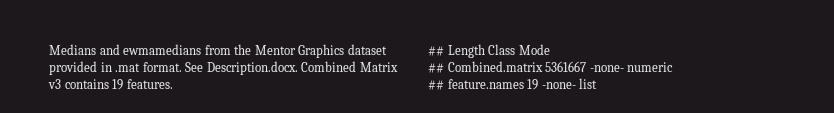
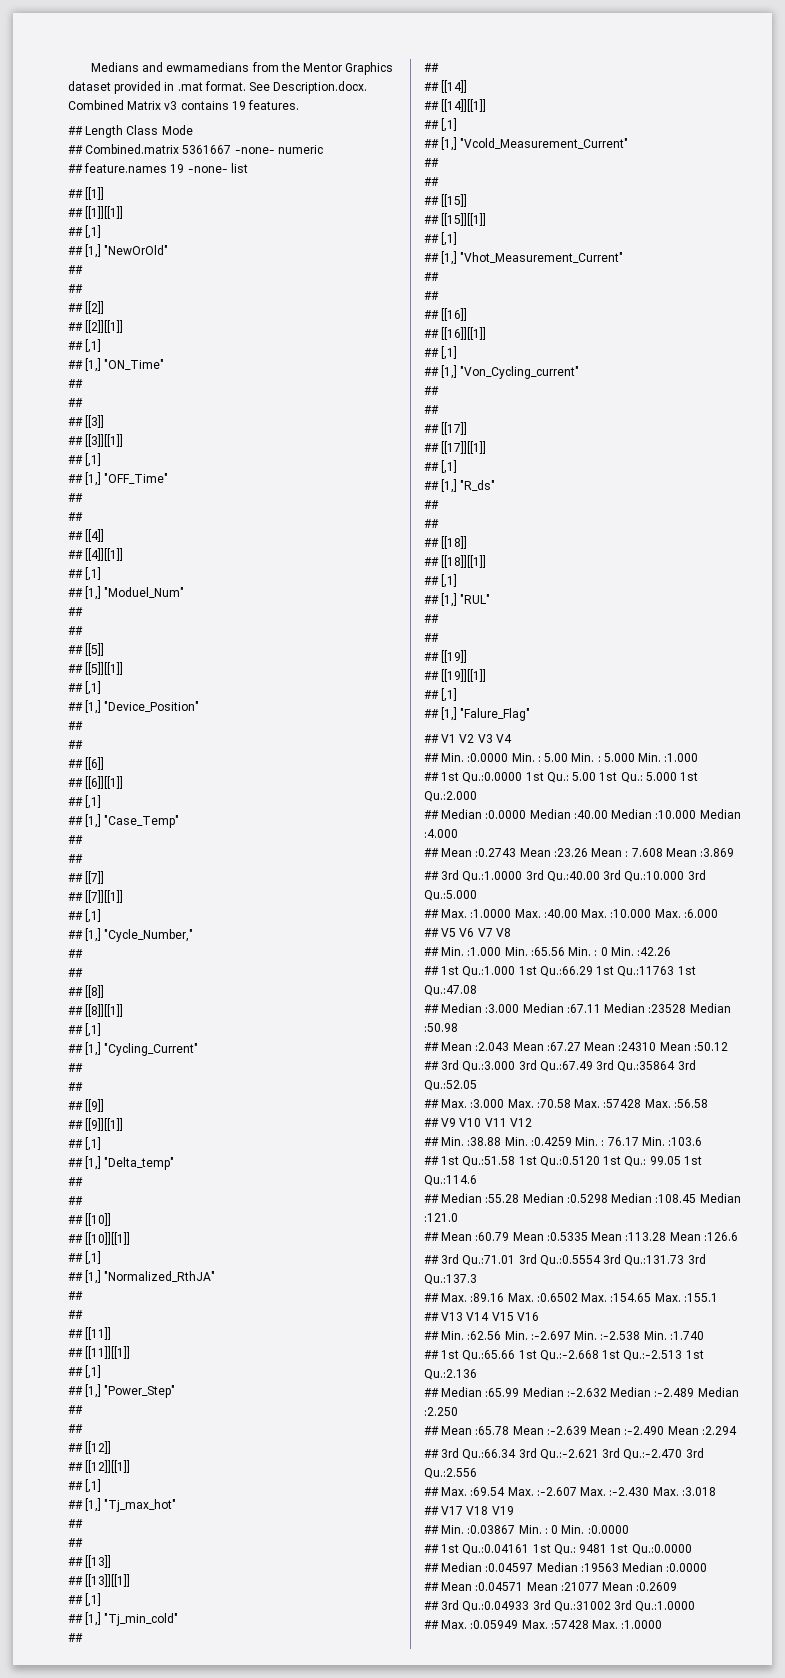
(598, 83) none -> [68,187,105,200] [68,206,124,219] [68,225,102,239] [68,244,169,258] [68,265,83,274] [68,284,83,293] [68,301,105,314] [68,320,124,333] [68,339,102,353] [68,358,165,372] [68,379,83,388] [68,398,83,407] [68,415,105,428] [68,434,124,447] [68,453,102,467] [68,472,169,486] [68,493,83,502] [68,512,83,521] [68,529,105,542] [68,548,124,561] [68,567,102,581] [68,586,185,600] [68,607,83,616] [68,626,83,635] [68,643,105,656] [68,662,124,675] [68,681,102,695] [68,700,200,714] [68,721,83,730] [68,740,83,749] [68,757,105,770] [68,776,124,789] [68,795,102,809] [68,814,180,828] [68,835,83,844] [68,854,83,863] [68,871,105,884] [68,890,124,903] [68,909,102,923] [68,928,194,942] [68,949,83,958] [68,968,83,977] [68,985,105,998] [68,1004,124,1017] [68,1023,102,1037] [68,1042,199,1056] [68,1063,83,1072] [68,1082,83,1091] [68,1099,105,1112] [68,1118,124,1131] [68,1137,102,1151] [68,1156,175,1170] [68,1177,83,1186] [68,1196,83,1205] [68,1213,112,1226] [68,1232,131,1245] [68,1251,102,1265] [68,1270,216,1284] [68,1291,83,1300] [68,1310,83,1319] [68,1327,112,1340] [68,1346,131,1359] [68,1365,102,1379] [68,1384,176,1398] [68,1405,83,1414] [68,1424,83,1433] [68,1441,112,1454] [68,1460,131,1473] [68,1479,102,1493] [68,1498,177,1512] [68,1519,83,1528] [68,1538,83,1547] [68,1555,112,1568] [68,1574,131,1587] [68,1593,102,1607] [68,1612,179,1626] [68,1633,83,1642] [424,63,439,72] [424,80,468,93] [424,99,487,112] [424,118,458,132] [424,137,629,151] [424,158,439,167] [424,177,439,186] [424,194,468,207] [424,213,487,226] [424,232,458,246] [424,251,624,265] [424,272,439,281] [424,291,439,300] [424,308,468,321] [424,327,487,340] [424,346,458,360] [424,365,580,379] [424,386,439,395] [424,405,439,414] [424,422,468,435] [424,441,487,454] [424,460,458,474] [424,479,496,493] [424,500,439,509] [424,519,439,528] [424,536,468,549] [424,555,487,568] [424,574,458,588] [424,593,491,607] [424,614,439,623] [424,633,439,642] [424,650,468,663] [424,669,487,682] [424,688,458,702] [424,707,531,721] [424,734,512,743] [424,753,699,762] [424,772,699,783] [424,791,477,802] [424,809,741,819] [424,829,458,838] [424,848,735,857] [424,870,706,882] [424,890,477,901] [424,909,718,918] [424,928,511,937] [424,947,672,956] [424,966,696,977] [424,985,477,996] [424,1003,731,1013] [424,1023,458,1032] [424,1042,728,1051] [424,1060,696,1072] [424,1080,477,1091] [424,1099,708,1108] [424,1118,532,1127] [424,1137,703,1146] [424,1156,702,1167] [424,1175,477,1186] [424,1193,741,1203] [424,1213,458,1222] [424,1232,738,1241] [424,1254,706,1266] [424,1274,477,1285] [424,1293,718,1302] [424,1312,539,1321] [424,1331,704,1340] [424,1350,704,1361] [424,1369,477,1380] [424,1387,739,1397] [424,1407,458,1416] [424,1426,737,1435] [424,1448,704,1460] [424,1468,477,1479] [424,1487,716,1496] [424,1506,514,1515] [424,1525,629,1534] [424,1544,692,1555] [424,1562,708,1572] [424,1582,678,1591] [424,1600,696,1612] [424,1620,663,1629] // ## [[1]] // ## [[1]][[1]] // ## [,1] // ## [1,] "NewOrOld" // ## // ## // ## [[2]] // ## [[2]][[1]] // ## [,1] // ## [1,] "ON_Time" // ## // ## // ## [[3]] // ## [[3]][[1]] // ## [,1] // ## [1,] "OFF_Time" // ## // ## // ## [[4]] // ## [[4]][[1]] // ## [,1] // ## [1,] "Moduel_Num" // ## // ## // ## [[5]] // ## [[5]][[1]] // ## [,1] // ## [1,] "Device_Position" // ## // ## // ## [[6]] // ## [[6]][[1]] // ## [,1] // ## [1,] "Case_Temp" // ## // ## // ## [[7]] // ## [[7]][[1]] // ## [,1] // ## [1,] "Cycle_Number," // ## // ## // ## [[8]] // ## [[8]][[1]] // ## [,1] // ## [1,] "Cycling_Current" // ## // ## // ## [[9]] // ## [[9]][[1]] // ## [,1] // ## [1,] "Delta_temp" // ## // ## // ## [[10]] // ## [[10]][[1]] // ## [,1] // ## [1,] "Normalized_RthJA" // ## // ## // ## [[11]] // ## [[11]][[1]] // ## [,1] // ## [1,] "Power_Step" // ## // ## // ## [[12]] // ## [[12]][[1]] // ## [,1] // ## [1,] "Tj_max_hot" // ## // ## // ## [[13]] // ## [[13]][[1]] // ## [,1] // ## [1,] "Tj_min_cold" // ## // ## // ## [[14]] // ## [[14]][[1]] // ## [,1] // ## [1,] "Vcold_Measurement_Current" // ## // ## // ## [[15]] // ## [[15]][[1]] // ## [,1] // ## [1,] "Vhot_Measurement_Current" // ## // ## // ## [[16]] // ## [[16]][[1]] // ## [,1] // ## [1,] "Von_Cycling_current" // ## // ## // ## [[17]] // ## [[17]][[1]] // ## [,1] // ## [1,] "R_ds" // ## // ## // ## [[18]] // ## [[18]][[1]] // ## [,1] // ## [1,] "RUL" // ## // ## // ## [[19]] // ## [[19]][[1]] // ## [,1] // ## [1,] "Falure_Flag" // ## V1 V2 V3 V4 // ## Min. :0.0000 Min. : 5.00 Min. : 5.000 Min. :1.000 // ## 1st Qu.:0.0000 1st Qu.: 5.00 1st Qu.: 5.000 1st Qu.:2.000 // ## Median :0.0000 Median :40.00 Median :10.000 Median :4.000 // ## Mean :0.2743 Mean :23.26 Mean : 7.608 Mean :3.869 // ## 3rd Qu.:1.0000 3rd Qu.:40.00 3rd Qu.:10.000 3rd Qu.:5.000 // ## Max. :1.0000 Max. :40.00 Max. :10.000 Max. :6.000 // ## V5 V6 V7 V8 // ## Min. :1.000 Min. :65.56 Min. : 0 Min. :42.26 // ## 1st Qu.:1.000 1st Qu.:66.29 1st Qu.:11763 1st Qu.:47.08 // ## Median :3.000 Median :67.11 Median :23528 Median :50.98 // ## Mean :2.043 Mean :67.27 Mean :24310 Mean :50.12 // ## 3rd Qu.:3.000 3rd Qu.:67.49 3rd Qu.:35864 3rd Qu.:52.05 // ## Max. :3.000 Max. :70.58 Max. :57428 Max. :56.58 // ## V9 V10 V11 V12 // ## Min. :38.88 Min. :0.4259 Min. : 76.17 Min. :103.6 // ## 1st Qu.:51.58 1st Qu.:0.5120 1st Qu.: 99.05 1st Qu.:114.6 // ## Median :55.28 Median :0.5298 Median :108.45 Median :121.0 // ## Mean :60.79 Mean :0.5335 Mean :113.28 Mean :126.6 // ## 3rd Qu.:71.01 3rd Qu.:0.5554 3rd Qu.:131.73 3rd Qu.:137.3 // ## Max. :89.16 Max. :0.6502 Max. :154.65 Max. :155.1 // ## V13 V14 V15 V16 // ## Min. :62.56 Min. :-2.697 Min. :-2.538 Min. :1.740 // ## 1st Qu.:65.66 1st Qu.:-2.668 1st Qu.:-2.513 1st Qu.:2.136 // ## Median :65.99 Median :-2.632 Median :-2.489 Median :2.250 // ## Mean :65.78 Mean :-2.639 Mean :-2.490 Mean :2.294 // ## 3rd Qu.:66.34 3rd Qu.:-2.621 3rd Qu.:-2.470 3rd Qu.:2.556 // ## Max. :69.54 Max. :-2.607 Max. :-2.430 Max. :3.018 // ## V17 V18 V19 // ## Min. :0.03867 Min. : 0 Min. :0.0000 // ## 1st Qu.:0.04161 1st Qu.: 9481 1st Qu.:0.0000 // ## Median :0.04597 Median :19563 Median :0.0000 // ## Mean :0.04571 Mean :21077 Mean :0.2609 // ## 3rd Qu.:0.04933 3rd Qu.:31002 3rd Qu.:1.0000 // ## Max. :0.05949 Max. :57428 Max. :1.0000

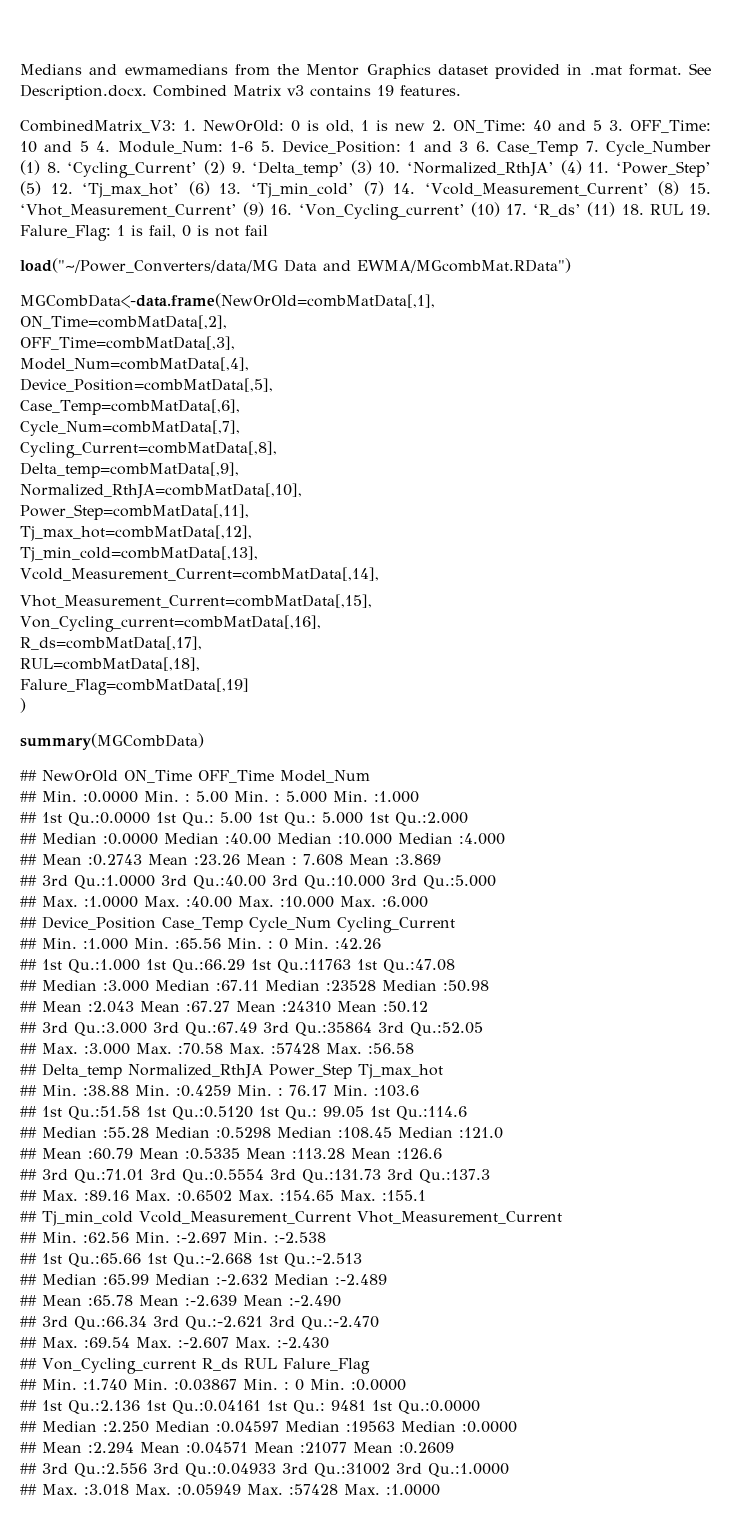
[68,125,193,138] [68,144,323,154] [68,163,248,173] [68,187,105,200] [68,206,124,219] [68,225,102,239] [68,244,169,258] [68,265,83,274] [68,284,83,293] [68,301,105,314] [68,320,124,333] [68,339,102,353] [68,358,165,372] [68,379,83,388] [68,398,83,407] [68,415,105,428] [68,434,124,447] [68,453,102,467] [68,472,169,486] [68,493,83,502] [68,512,83,521] [68,529,105,542] [68,548,124,561] [68,567,102,581] [68,586,185,600] [68,607,83,616] [68,626,83,635] [68,643,105,656] [68,662,124,675] [68,681,102,695] [68,700,200,714] [68,721,83,730] [68,740,83,749] [68,757,105,770] [68,776,124,789] [68,795,102,809] [68,814,180,828] [68,835,83,844] [68,854,83,863] [68,871,105,884] [68,890,124,903] [68,909,102,923] [68,928,194,942] [68,949,83,958] [68,968,83,977] [68,985,105,998] [68,1004,124,1017] [68,1023,102,1037] [68,1042,199,1056] [68,1063,83,1072] [68,1082,83,1091] [68,1099,105,1112] [68,1118,124,1131] [68,1137,102,1151] [68,1156,175,1170] [68,1177,83,1186] [68,1196,83,1205] [68,1213,112,1226] [68,1232,131,1245] [68,1251,102,1265] [68,1270,216,1284] [68,1291,83,1300] [68,1310,83,1319] [68,1327,112,1340] [68,1346,131,1359] [68,1365,102,1379] [68,1384,176,1398] [68,1405,83,1414] [68,1424,83,1433] [68,1441,112,1454] [68,1460,131,1473] [68,1479,102,1493] [68,1498,177,1512] [68,1519,83,1528] [68,1538,83,1547] [68,1555,112,1568] [68,1574,131,1587] [68,1593,102,1607] [68,1612,179,1626] [68,1633,83,1642] [424,63,439,72] [424,80,468,93] [424,99,487,112] [424,118,458,132] [424,137,629,151] [424,158,439,167] [424,177,439,186] [424,194,468,207] [424,213,487,226] [424,232,458,246] [424,251,624,265] [424,272,439,281] [424,291,439,300] [424,308,468,321] [424,327,487,340] [424,346,458,360] [424,365,580,379] [424,386,439,395] [424,405,439,414] [424,422,468,435] [424,441,487,454] [424,460,458,474] [424,479,496,493] [424,500,439,509] [424,519,439,528] [424,536,468,549] [424,555,487,568] [424,574,458,588] [424,593,491,607] [424,614,439,623] [424,633,439,642] [424,650,468,663] [424,669,487,682] [424,688,458,702] [424,707,531,721] [424,734,512,743] ## Length Class Mode // ## Combined.matrix 5361667 -none- numeric // ## feature.names 19 -none- list // ## [[1]] // ## [[1]][[1]] // ## [,1] // ## [1,] "NewOrOld" // ## // ## // ## [[2]] // ## [[2]][[1]] // ## [,1] // ## [1,] "ON_Time" // ## // ## // ## [[3]] // ## [[3]][[1]] // ## [,1] // ## [1,] "OFF_Time" // ## // ## // ## [[4]] // ## [[4]][[1]] // ## [,1] // ## [1,] "Moduel_Num" // ## // ## // ## [[5]] // ## [[5]][[1]] // ## [,1] // ## [1,] "Device_Position" // ## // ## // ## [[6]] // ## [[6]][[1]] // ## [,1] // ## [1,] "Case_Temp" // ## // ## // ## [[7]] // ## [[7]][[1]] // ## [,1] // ## [1,] "Cycle_Number," // ## // ## // ## [[8]] // ## [[8]][[1]] // ## [,1] // ## [1,] "Cycling_Current" // ## // ## // ## [[9]] // ## [[9]][[1]] // ## [,1] // ## [1,] "Delta_temp" // ## // ## // ## [[10]] // ## [[10]][[1]] // ## [,1] // ## [1,] "Normalized_RthJA" // ## // ## // ## [[11]] // ## [[11]][[1]] // ## [,1] // ## [1,] "Power_Step" // ## // ## // ## [[12]] // ## [[12]][[1]] // ## [,1] // ## [1,] "Tj_max_hot" // ## // ## // ## [[13]] // ## [[13]][[1]] // ## [,1] // ## [1,] "Tj_min_cold" // ## // ## // ## [[14]] // ## [[14]][[1]] // ## [,1] // ## [1,] "Vcold_Measurement_Current" // ## // ## // ## [[15]] // ## [[15]][[1]] // ## [,1] // ## [1,] "Vhot_Measurement_Current" // ## // ## // ## [[16]] // ## [[16]][[1]] // ## [,1] // ## [1,] "Von_Cycling_current" // ## // ## // ## [[17]] // ## [[17]][[1]] // ## [,1] // ## [1,] "R_ds" // ## // ## // ## [[18]] // ## [[18]][[1]] // ## [,1] // ## [1,] "RUL" // ## // ## // ## [[19]] // ## [[19]][[1]] // ## [,1] // ## [1,] "Falure_Flag" // ## V1 V2 V3 V4 -> [20,120,711,133] [20,140,711,156] [20,160,711,178] [20,181,711,198] [20,202,712,220] [20,225,268,241] [20,258,571,273] [20,293,435,308] [20,315,227,329] [20,336,235,350] [20,357,249,371] [20,378,273,392] [20,399,240,415] [20,420,240,436] [20,441,277,458] [20,462,239,478] [20,483,302,499] [20,504,249,520] [20,525,252,541] [20,546,258,562] [20,567,379,581] [20,594,372,608] [20,615,321,632] [20,636,202,650] [20,657,200,671] [20,678,249,695] [20,698,26,713] [20,733,204,750] [20,770,370,783] CombinedMatrix_V3: 1. NewOrOld: 0 is old, 1 is new 2. ON_Time: 40 and 5 3. OFF_Time: 10 and 5 4. Module_Num: 1-6 5. Device_Position: 1 and 3 6. Case_Temp 7. Cycle_Number (1) 8. ‘Cycling_Current’ (2) 9. ‘Delta_temp’ (3) 10. ‘Normalized_RthJA’ (4) 11. ‘Power_Step’ (5) 12. ‘Tj_max_hot’ (6) 13. ‘Tj_min_cold’ (7) 14. ‘Vcold_Measurement_Current’ (8) 15. ‘Vhot_Measurement_Current’ (9) 16. ‘Von_Cycling_current’ (10) 17. ‘R_ds’ (11) 18. RUL 19. Falure_Flag: 1 is fail, 0 is not fail // load("~/Power_Converters/data/MG Data and EWMA/MGcombMat.RData") // MGCombData<-data.frame(NewOrOld=combMatData[,1], // ON_Time=combMatData[,2], // OFF_Time=combMatData[,3], // Model_Num=combMatData[,4], // Device_Position=combMatData[,5], // Case_Temp=combMatData[,6], // Cycle_Num=combMatData[,7], // Cycling_Current=combMatData[,8], // Delta_temp=combMatData[,9], // Normalized_RthJA=combMatData[,10], // Power_Step=combMatData[,11], // Tj_max_hot=combMatData[,12], // Tj_min_cold=combMatData[,13], // Vcold_Measurement_Current=combMatData[,14], // Vhot_Measurement_Current=combMatData[,15], // Von_Cycling_current=combMatData[,16], // R_ds=combMatData[,17], // RUL=combMatData[,18], // Falure_Flag=combMatData[,19] // ) // summary(MGCombData) // ## NewOrOld ON_Time OFF_Time Model_Num
[441,928,511,937] V5 V6 V7 V8 -> [42,916,455,933] Device_Position Case_Temp Cycle_Num Cycling_Current
[441,1118,532,1127] V9 V10 V11 V12 -> [42,1063,443,1079] Delta_temp Normalized_RthJA Power_Step Tj_max_hot
[441,1312,539,1321] V13 V14 V15 V16 -> [42,1211,562,1226] Tj_min_cold Vcold_Measurement_Current Vhot_Measurement_Current
[643,1331,704,1340] Min. :1.740 -> (326, 1237) none
[685,1350,704,1359] [424,1369,477,1380] 1st Qu.:2.136 -> (362, 1260) none
[697,1387,739,1397] [424,1407,458,1416] Median :2.250 -> (387, 1279) none
[667,1426,737,1435] Mean :2.294 -> (341, 1301) none
[685,1448,704,1458] [424,1468,477,1479] 3rd Qu.:2.556 -> (379, 1323) none
[652,1487,716,1496] [424,1506,514,1515] [424,1525,465,1534] Max. :3.018 // ## V17 V18 V19 // ## Min. -> [20,1358,370,1374] [20,1379,168,1391] // ## Von_Cycling_current R_ds RUL Falure_Flag // ## Min. :1.740 Min.
(460, 1548) none -> [68,1400,166,1414] Qu.:2.136 1st
(483, 1567) none -> [103,1421,210,1433] :2.250 Median
(473, 1586) none -> [88,1442,180,1453] :2.294 Mean
(460, 1605) none -> [74,1463,179,1477] Qu.:2.556 3rd
(468, 1624) none -> [84,1484,171,1496] :3.018 Max.

